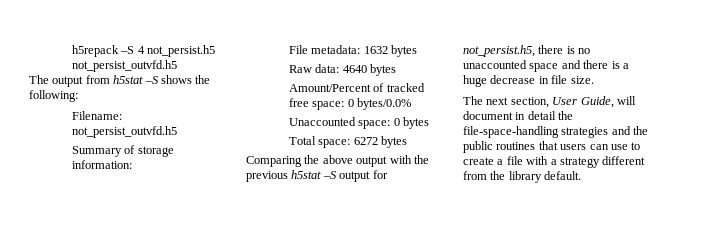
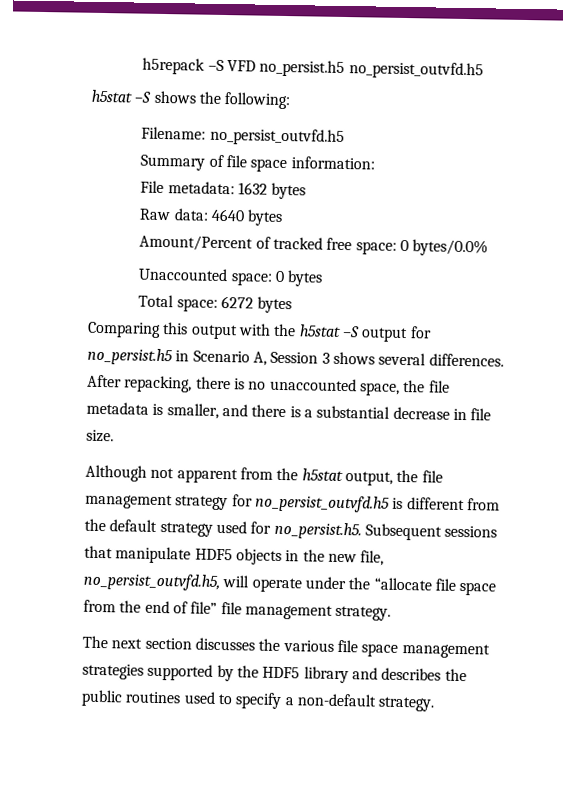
[137,45,215,57] [71,60,177,72] [29,75,110,87] 4 not_persist.h5 not_persist_outvfd.h5 // The output from -> [227,59,484,80] VFD no_persist.h5 no_persist_outvfd.h5 //
[71,126,177,138] not_persist_outvfd.h5 -> [209,127,345,146] no_persist_outvfd.h5
[137,146,174,157] storage -> [226,155,288,173] file space
[304,155,353,164] the above -> [162,322,189,335] this
[246,171,288,182] previous -> (297, 330) none
[463,45,591,57] [463,60,559,72] not_persist.h5, there is no unaccounted space -> [87,347,504,367] [87,374,450,396] [86,401,219,419] no_persist.h5 in Scenario A, Session 3 shows several differences. After repacking, there is no unaccounted space, the file metadata is smaller,
[463,75,487,87] huge -> [316,405,391,419] substantial
[463,96,636,108] [463,111,574,120] [463,126,649,138] [463,141,641,153] [463,156,646,168] [463,171,582,183] The next section, User Guide, will document in detail the file-space-handling strategies and the public routines that users can use to create a file with a strategy different from the library default. -> [85,464,443,486] [85,493,500,513] [84,518,498,541] [84,545,385,566] [83,572,497,596] [83,599,392,621] [82,635,490,659] [82,663,467,684] [81,689,435,712] Although not apparent from the h5stat output, the file management strategy for no_persist_outvfd.h5 is different from the default strategy used for no_persist.h5. Subsequent sessions that manipulate HDF5 objects in the new file, no_persist_outvfd.h5, will operate under the “allocate file space from the end of file” file management strategy. // The next section discusses the various file space management strategies supported by the HDF5 library and describes the public routines used to specify a non-default strategy.

